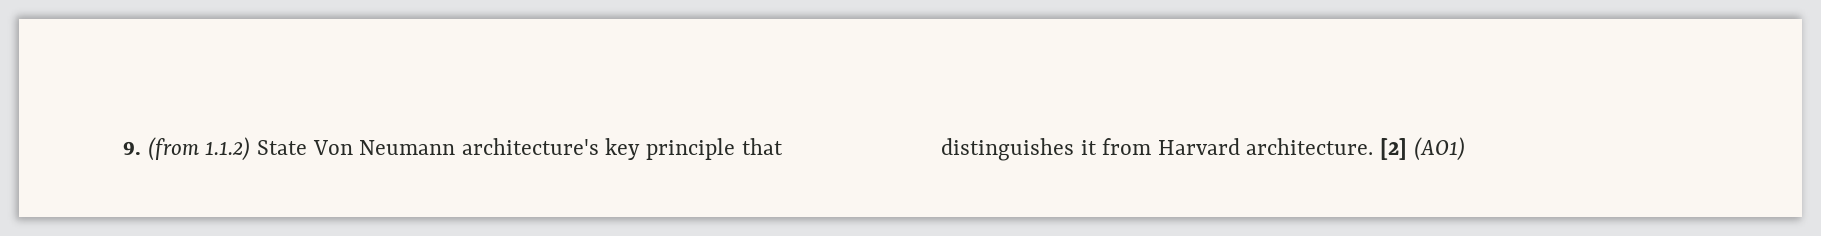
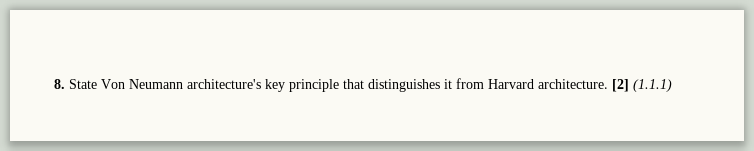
[123,137,251,161] 9. (from 1.1.2) -> [54,79,65,89] 8.
[1413,137,1465,161] (AO1) -> [633,79,672,92] (1.1.1)

